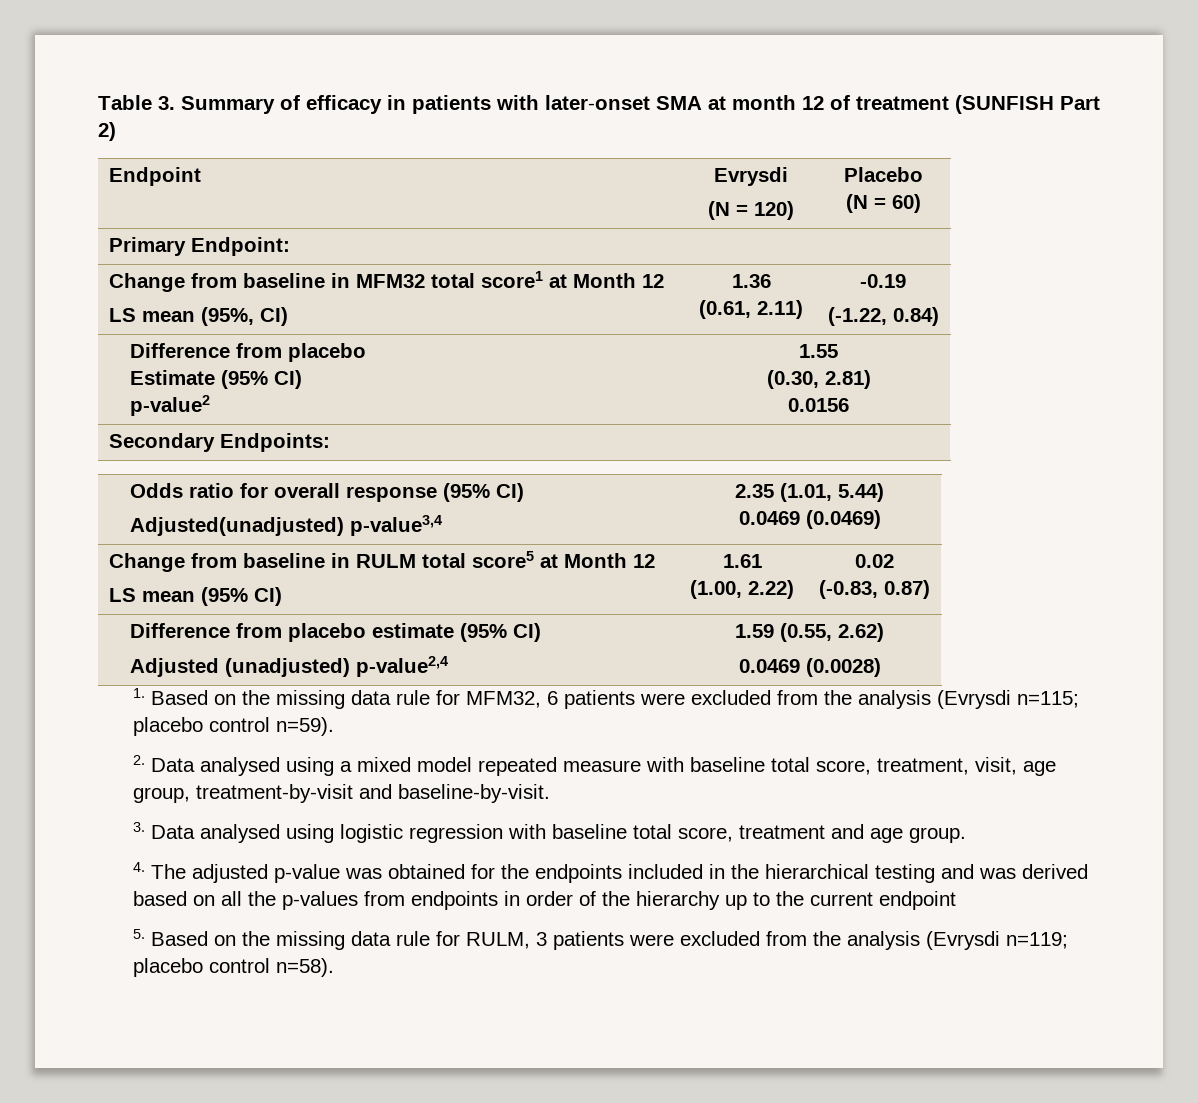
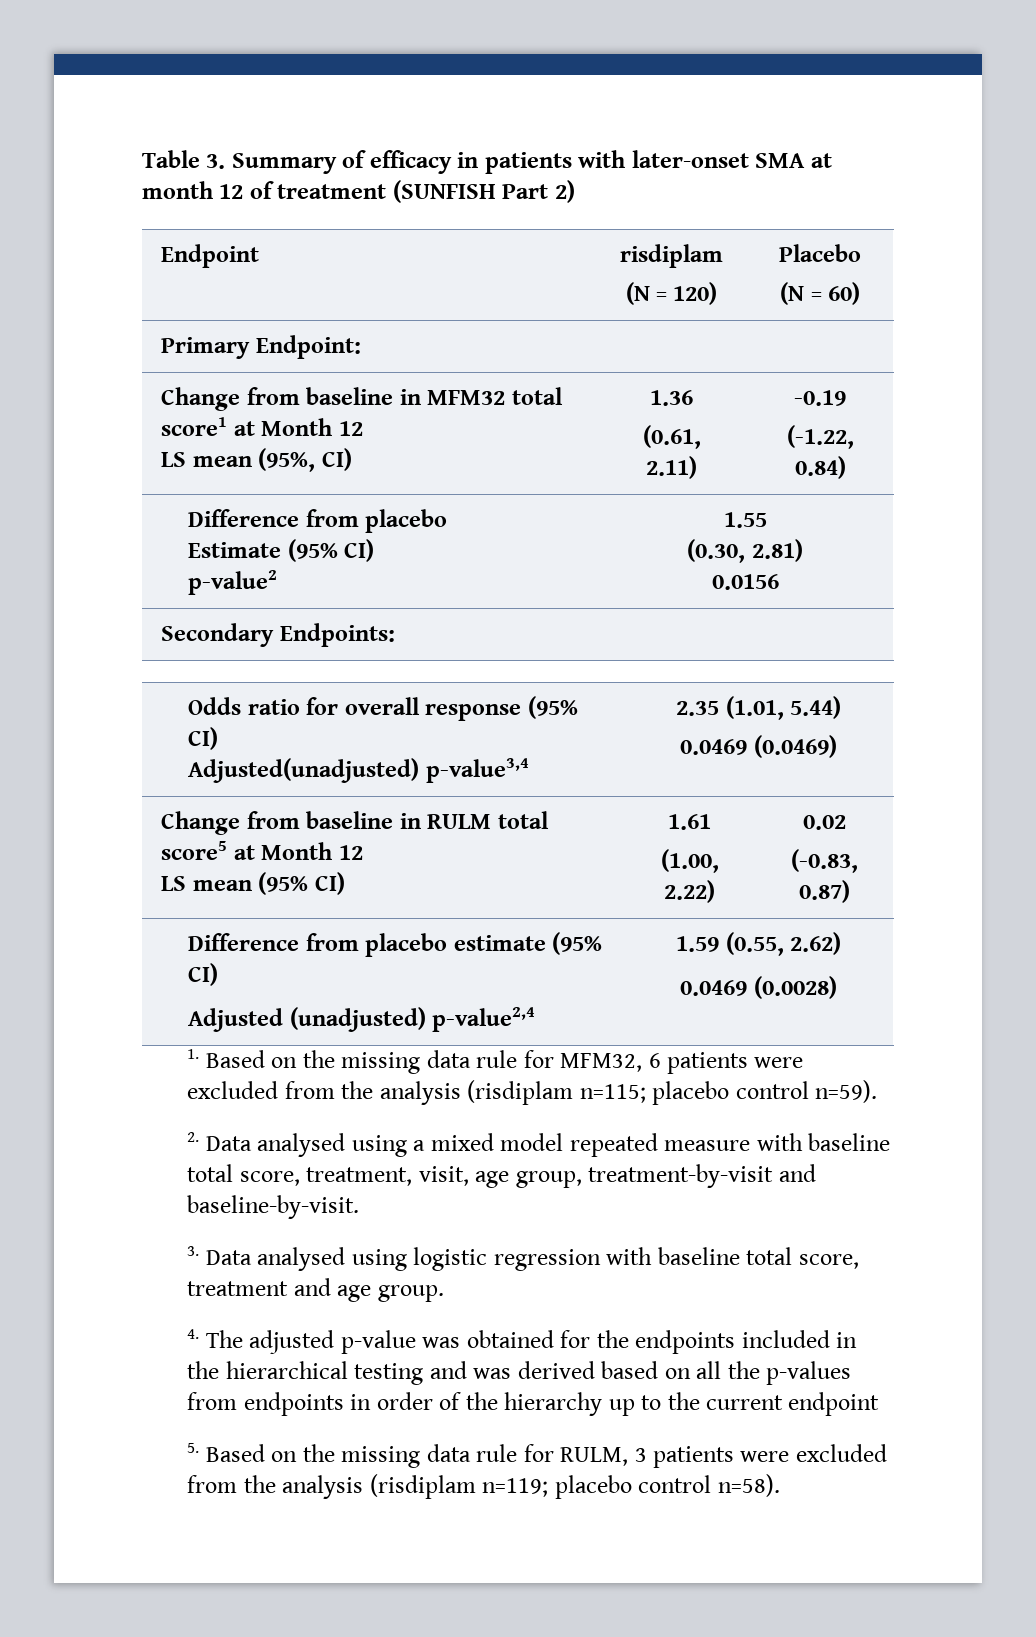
[714,167,788,186] Evrysdi -> [620,244,723,268] risdiplam
[936,690,1011,709] (Evrysdi -> [467,1080,574,1105] (risdiplam
[925,931,1000,950] (Evrysdi -> [369,1474,476,1499] (risdiplam

